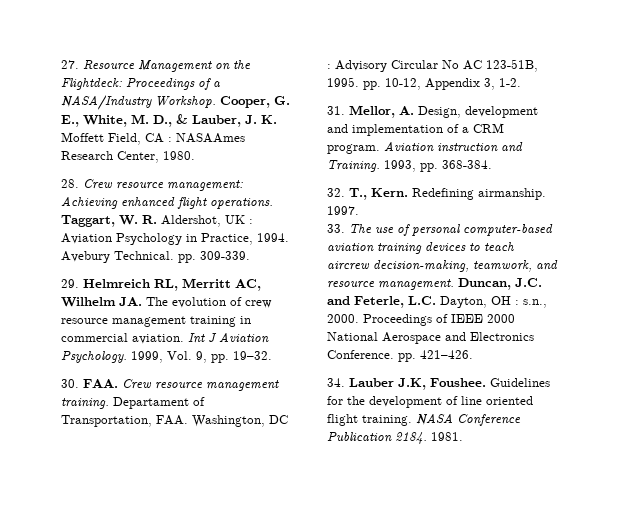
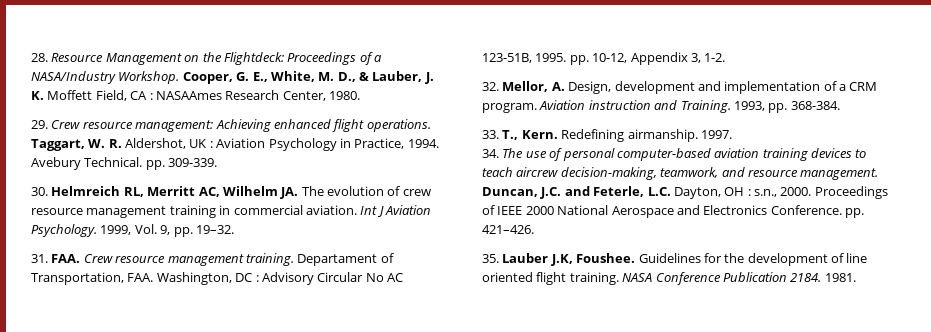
[61,60,79,69] 27. -> [31,53,48,62] 28.
[61,179,79,188] 28. -> [31,120,48,129] 29.
[61,279,79,288] 29. -> [31,187,48,196] 30.
[61,379,79,388] 30. -> [31,254,48,263] 31.
[327,106,345,115] 31. -> [482,82,499,91] 32.
[327,188,345,197] 32. -> [482,130,499,139] 33.
[327,224,345,233] 33. -> [482,149,499,158] 34.
[327,378,345,387] 34. -> [482,254,499,263] 35.

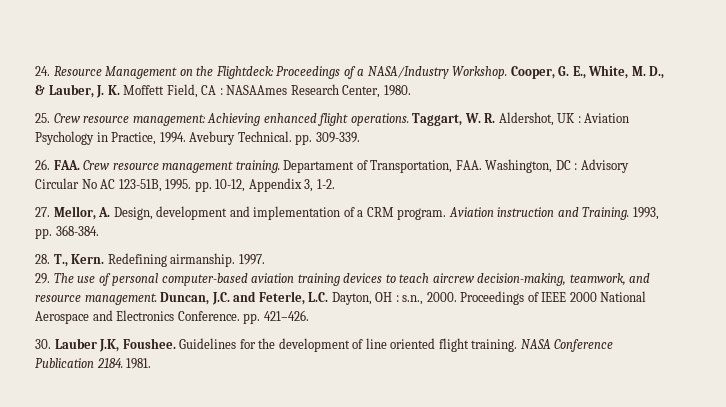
[31,53,48,62] 28. -> [35,66,50,76] 24.
[31,120,48,129] 29. -> [35,113,50,123] 25.
[31,186,431,199] [31,205,431,218] [31,224,234,237] [31,254,48,263] 30. Helmreich RL, Merritt AC, Wilhelm JA. The evolution of crew resource management training in commercial aviation. Int J Aviation Psychology. 1999, Vol. 9, pp. 19–32. // 31. -> [35,159,50,170] 26.
[482,82,499,91] 32. -> [35,207,50,217] 27.
[482,130,499,139] 33. -> [35,254,50,264] 28.
[482,149,499,158] 34. -> [35,273,50,284] 29.
[482,254,499,263] 35. -> [35,339,51,349] 30.

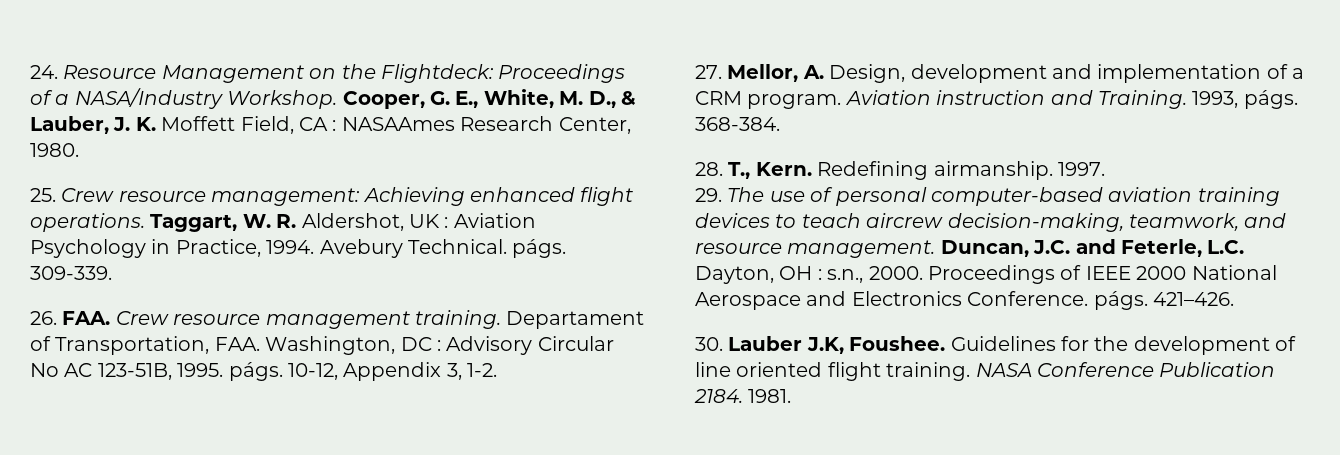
[295,134,313,145] pp. -> [512,239,567,258] págs.
[194,181,212,192] pp. -> [228,362,283,381] págs.
[35,228,52,239] pp. -> [1243,90,1298,109] págs.
[243,313,261,324] pp. -> [1093,291,1148,310] págs.

